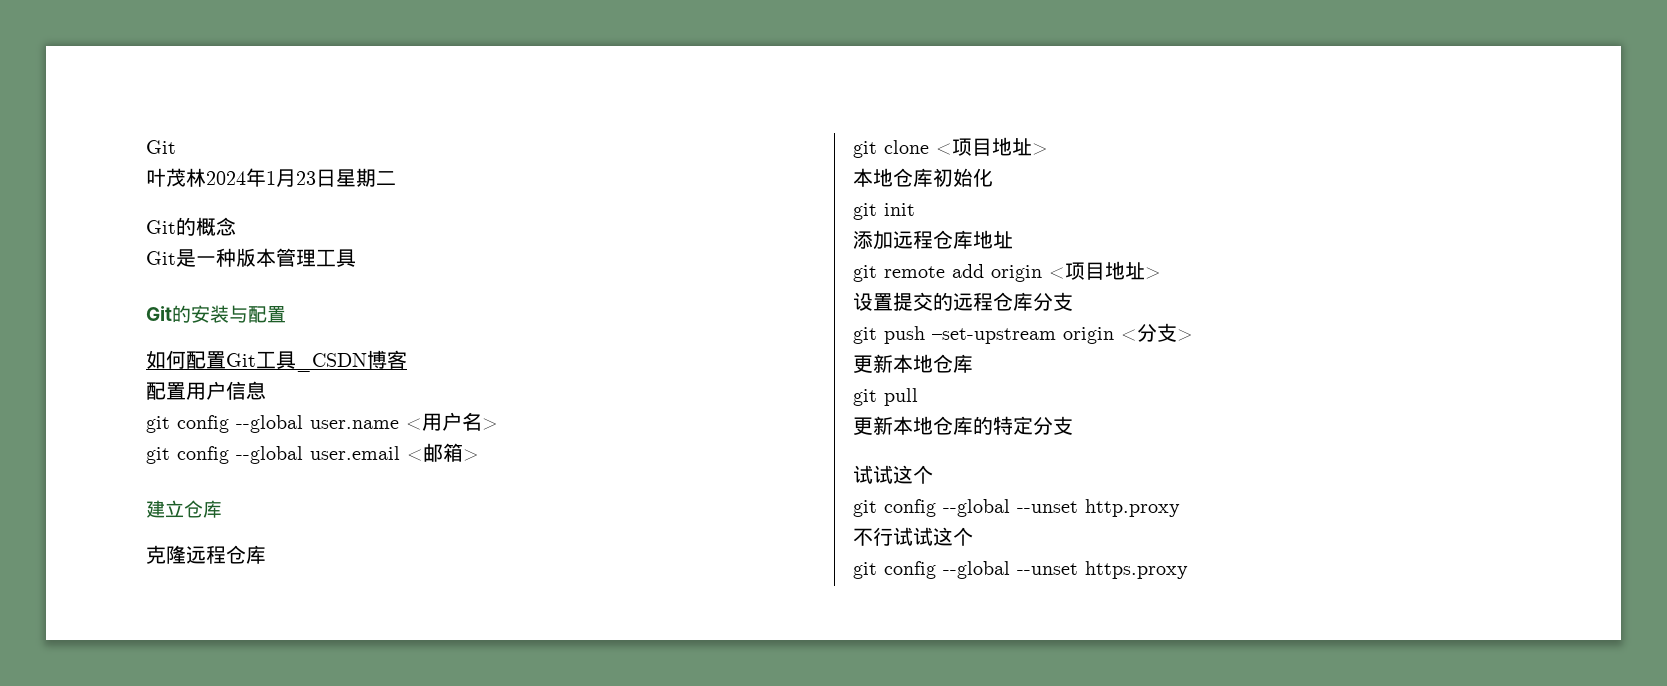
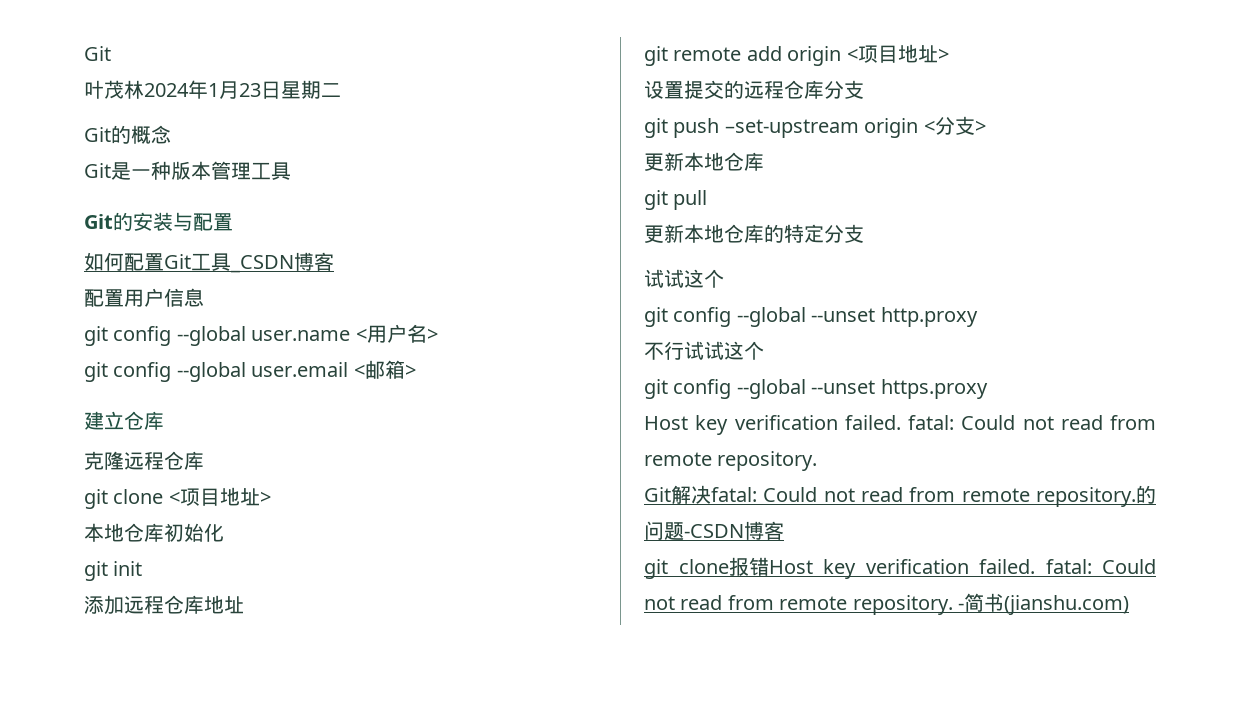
(1188, 570) none -> [644,415,1156,435] [644,451,818,471] [644,485,1156,507] [644,521,784,540] [644,557,1156,579] [644,593,1129,615] // Host key verification failed. fatal: Could not read from remote repository. // Git解决fatal: Could not read from remote repository.的问题-CSDN博客 // git clone报错Host key verification failed. fatal: Could not read from remote repository. -简书(jianshu.com)

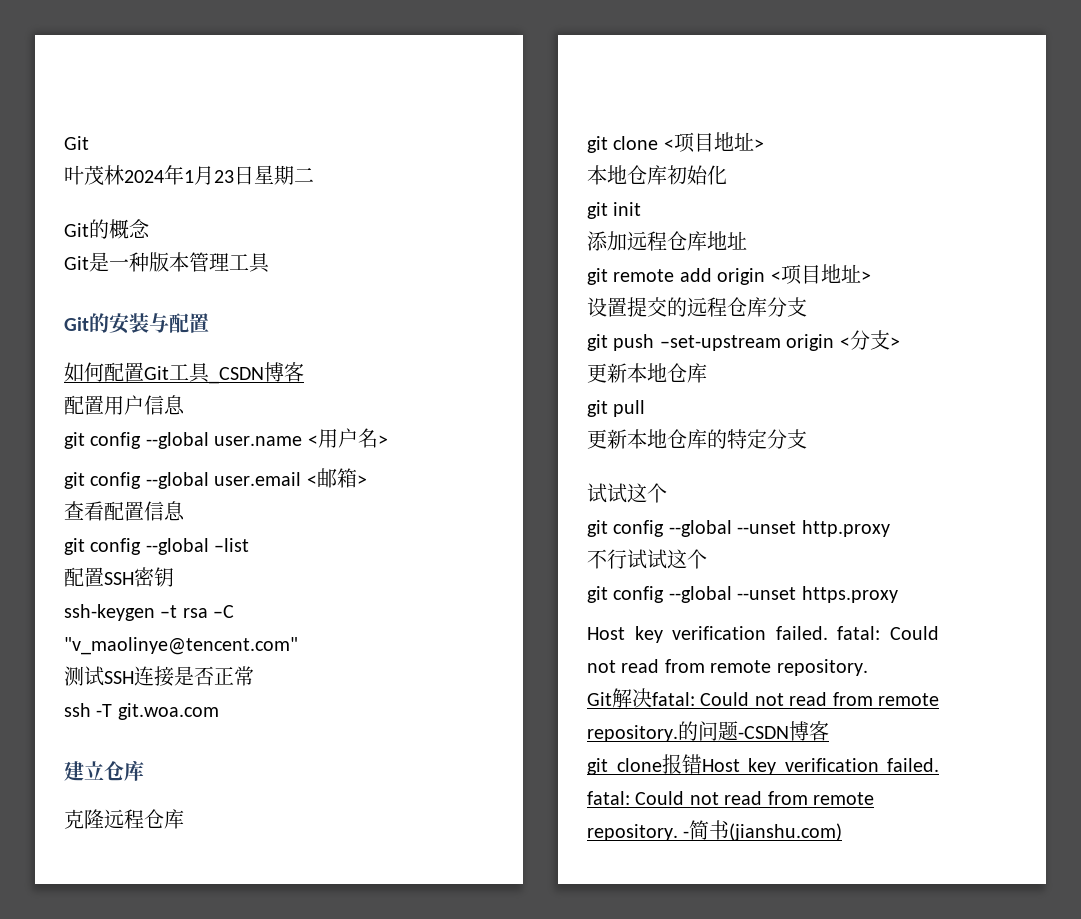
(416, 370) none -> [64,501,185,521] [64,538,250,555] [64,567,174,587] [64,604,235,621] [64,637,298,655] [64,666,254,687] [64,703,219,720] // 查看配置信息 // git config --global –list // 配置SSH密钥 // ssh-keygen –t rsa –C "v_maolinye@tencent.com" // 测试SSH连接是否正常 // ssh -T git.woa.com

